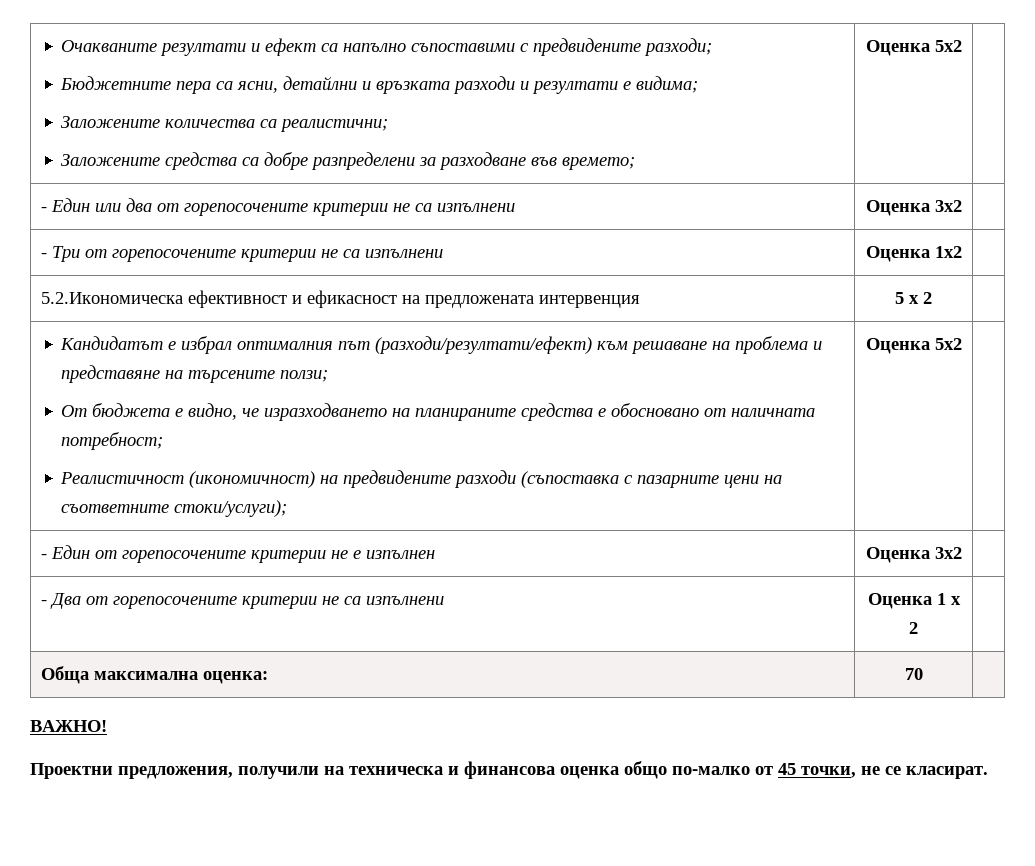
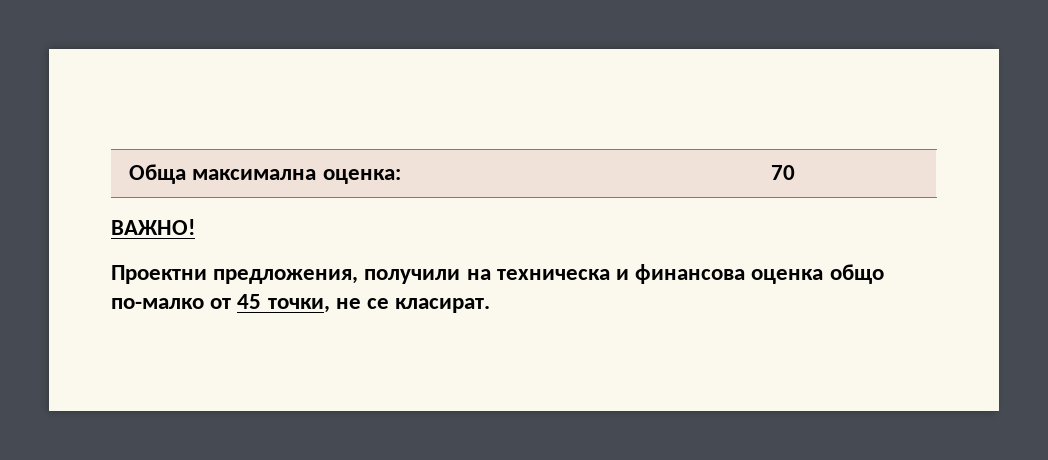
[61,38,713,56] [60,76,699,94] [61,116,389,132] [61,152,636,170] [865,40,962,56] [40,198,515,216] [865,200,962,216] [40,246,443,262] [865,246,962,262] [40,290,640,308] [895,292,932,304] [60,336,823,354] [61,365,329,383] [61,403,816,421] [61,432,164,450] [60,470,783,488] [61,500,288,517] [865,338,962,354] [40,545,435,563] [865,547,962,563] [40,593,444,609] [867,593,961,609] [909,622,918,634] Очакваните резултати и ефект са напълно съпоставими с предвидените разходи; // Бюджетните пера са ясни, детайлни и връзката разходи и резултати е видима; // Заложените количества са реалистични; // Заложените средства са добре разпределени за разходване във времето; | Оценка 5x2 | // - Един или два от горепосочените критерии не са изпълнени | Оценка 3x2 | // - Три от горепосочените критерии не са изпълнени | Оценка 1x2 | // 5.2.Икономическа ефективност и ефикасност на предложената интервенция | 5 x 2 | // Кандидатът е избрал оптималния път (разходи/резултати/ефект) към решаване на проблема и представяне на търсените ползи; // От бюджета е видно, че изразходването на планираните средства е обосновано от наличната потребност; // Реалистичност (икономичност) на предвидените разходи (съпоставка с пазарните цени на съответните стоки/услуги); | Оценка 5x2 | // - Един от горепосочените критерии не е изпълнен | Оценка 3x2 | // - Два от горепосочените критерии не са изпълнени | Оценка 1 x 2 | // -> (129, 174) none

